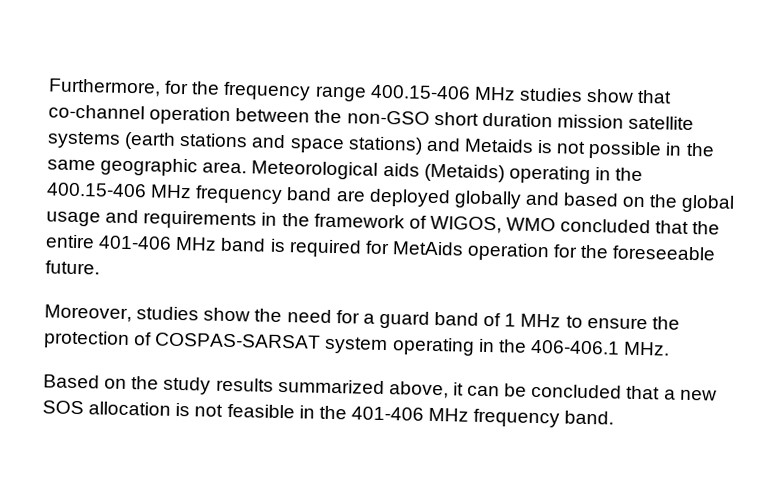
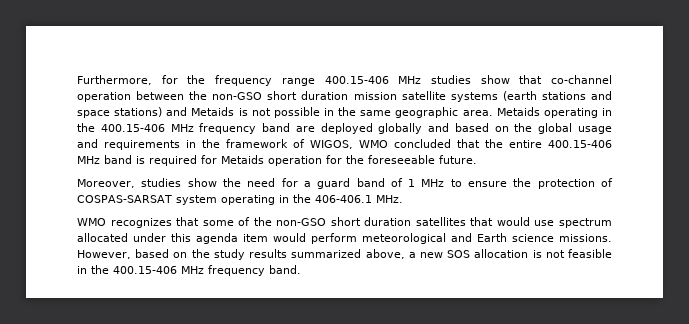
[251,160,505,183] Meteorological aids (Metaids) -> [496,107,540,116] Metaids
[98,235,173,250] 401-406 -> [548,140,612,148] 400.15-406
[391,241,464,256] MetAids -> [221,155,264,164] Metaids
[43,374,100,389] Based -> [77,217,613,228] [77,233,612,244] [77,249,170,259] WMO recognizes that some of the non-GSO short duration satellites that would use spectrum allocated under this agenda item would perform meteorological and Earth science missions. However, based
[452,382,661,400] it can be concluded that -> (405, 254) none
[350,406,424,421] 401-406 -> [113,266,177,274] 400.15-406

